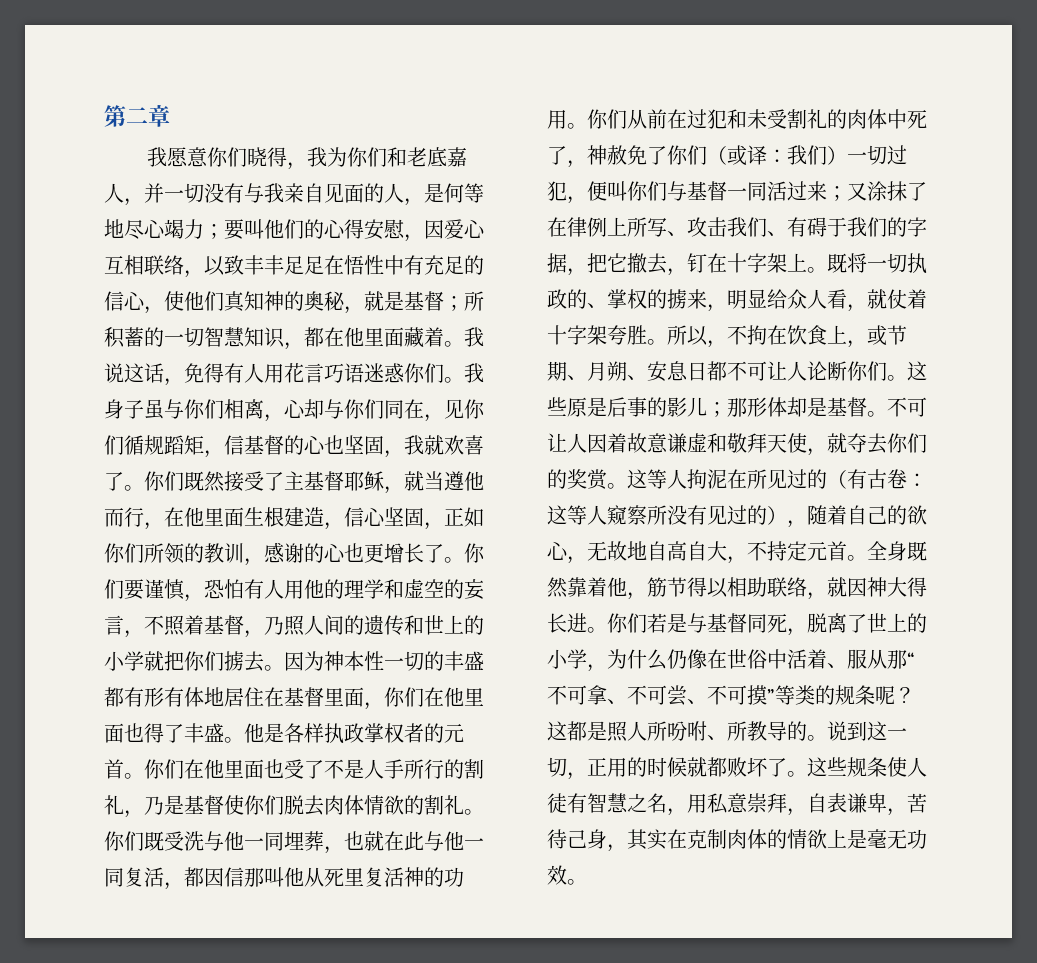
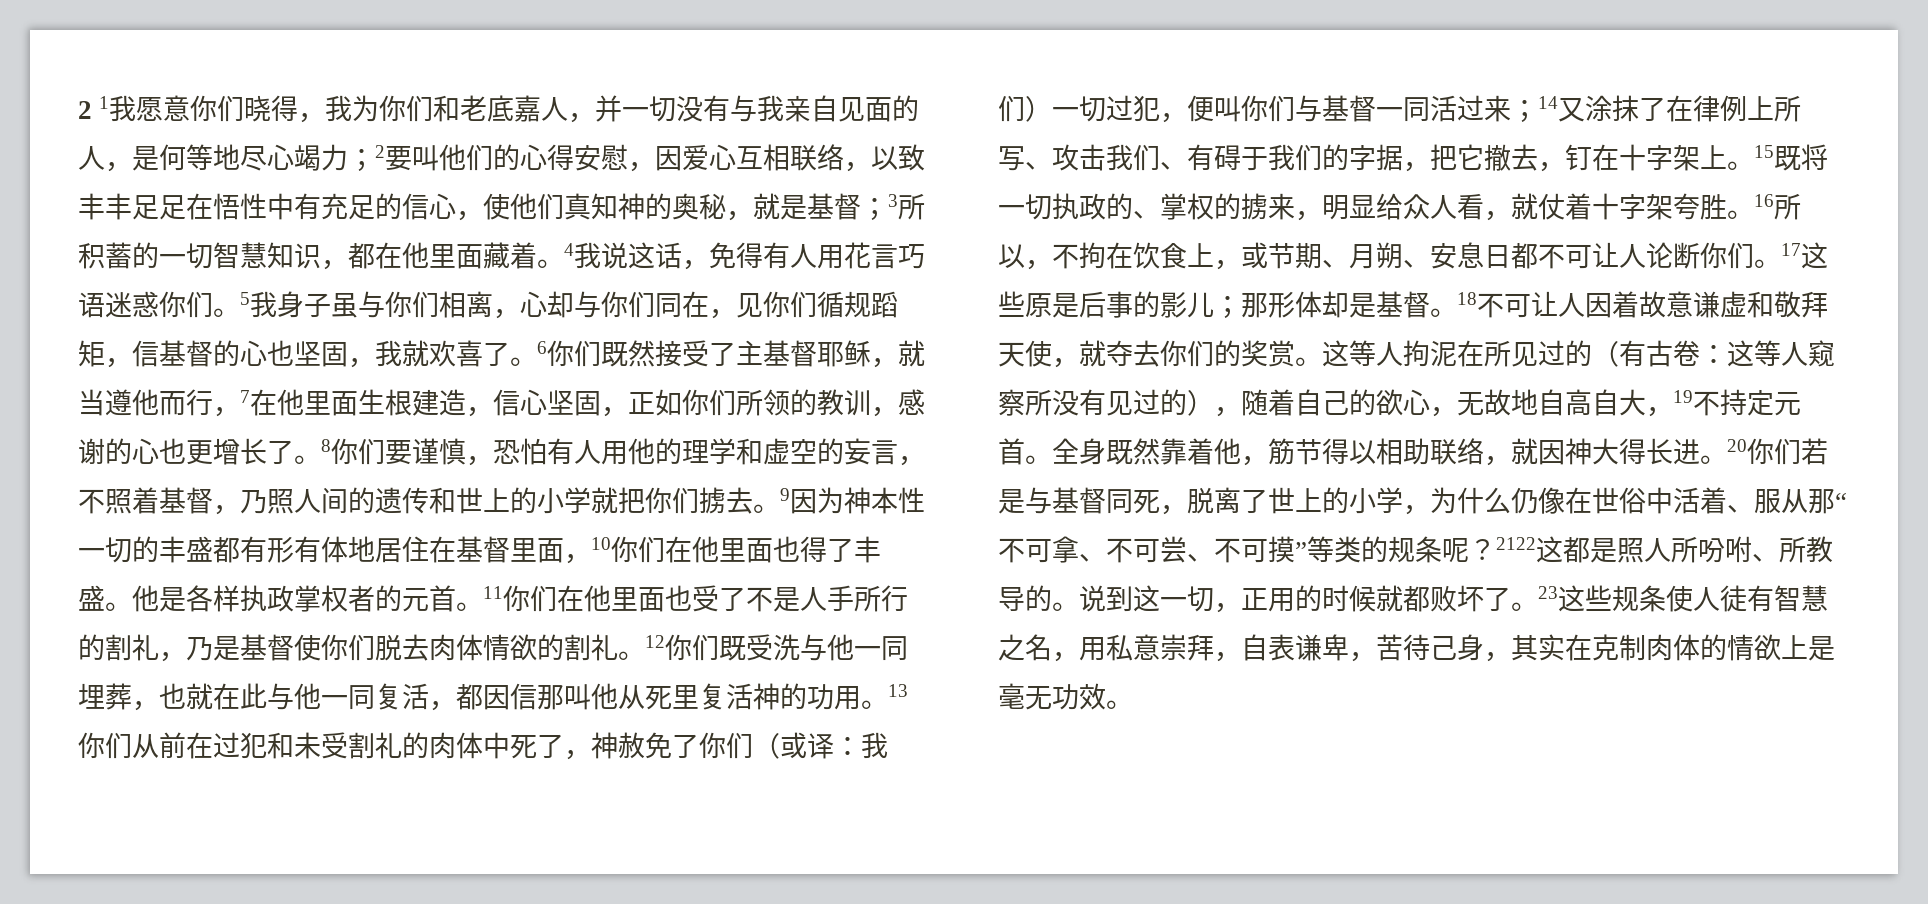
[104,104,170,127] 第二章 // -> [78,96,110,119] 2 1
(224, 231) none -> [375,145,385,158] 2
(464, 303) none -> [888,194,898,207] 3
(464, 344) none -> [564,243,574,256] 4
(464, 380) none -> [240,292,250,305] 5
(144, 488) none -> [537,341,547,354] 6
(164, 526) none -> [240,390,250,403] 7
(464, 560) none -> [321,439,331,452] 8
(284, 668) none -> [780,488,790,501] 9
(384, 706) none -> [591,537,611,550] 10
(144, 776) none -> [483,586,503,599] 11
(484, 812) none -> [645,635,665,648] 12
(587, 126) none -> [888,684,908,697] 13
(847, 193) none -> [1538,96,1558,109] 14
(827, 270) none -> [1754,145,1774,158] 15
(667, 342) none -> [1754,194,1774,207] 16
(907, 378) none -> [1781,243,1801,256] 17
(887, 414) none -> [1457,292,1477,305] 18
(747, 560) none -> [1673,390,1693,403] 19
(607, 630) none -> [1727,439,1747,452] 20
(915, 695) none -> [1496,537,1536,550] 2122
(807, 774) none -> [1538,586,1558,599] 23

